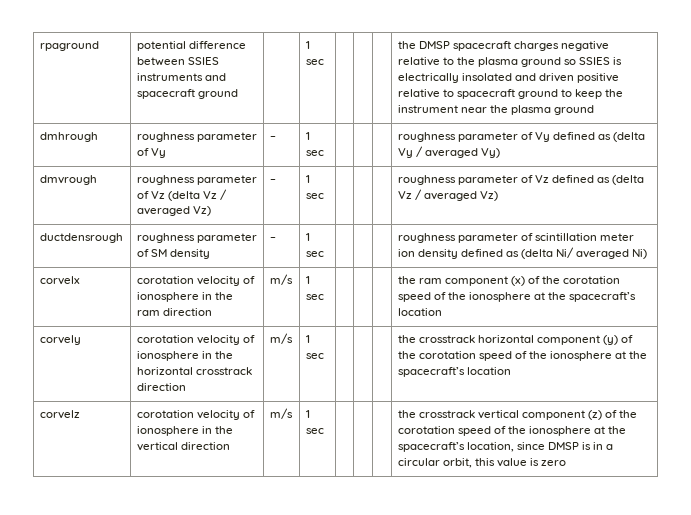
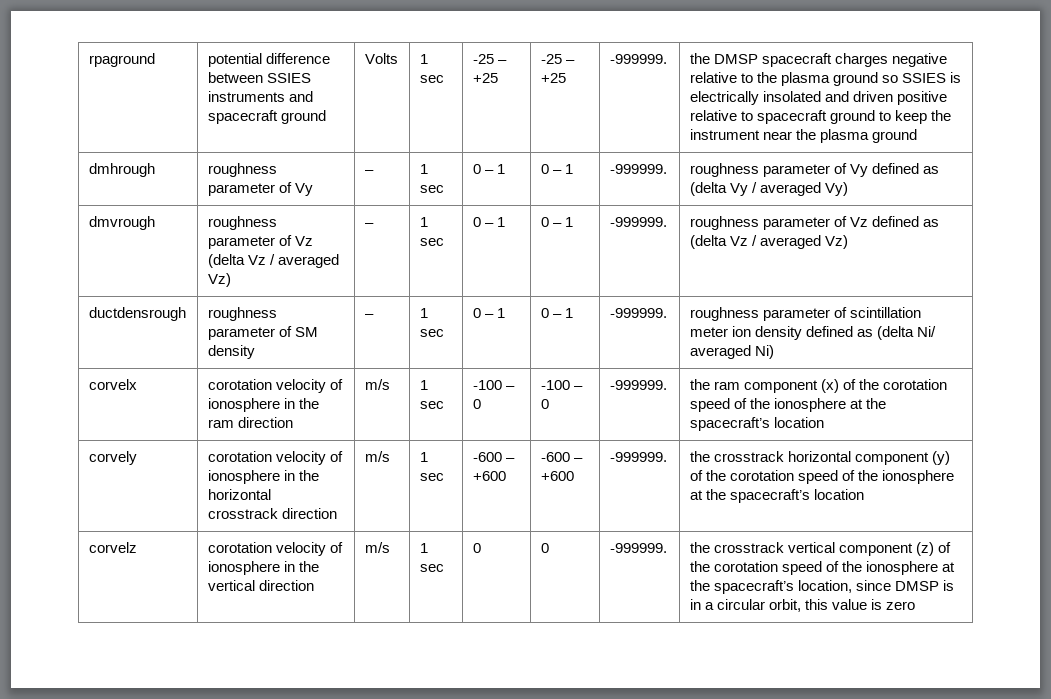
[305,41,310,49] [305,59,324,65] | 1 sec | | | -> [364,53,398,64] [419,54,428,64] [419,75,444,83] [472,54,507,64] [472,73,498,83] [540,54,575,64] [540,73,566,83] [609,54,667,64] Volts | 1 sec | -25 – +25 | -25 – +25 | -999999.
(324, 153) | | -> [472,164,505,174] [540,164,573,174] [609,164,667,174] 0 – 1 | 0 – 1 | -999999.
(324, 196) | | -> [472,217,505,227] [540,217,573,227] [609,217,667,227] 0 – 1 | 0 – 1 | -999999.
(324, 254) | | -> [472,308,505,318] [540,308,573,318] [609,308,667,318] 0 – 1 | 0 – 1 | -999999.
(324, 297) | | -> [472,380,515,390] [472,399,481,409] [540,380,583,390] [540,399,549,409] [609,380,667,390] -100 – 0 | -100 – 0 | -999999.
(324, 356) | | -> [472,452,515,462] [472,471,506,481] [540,452,583,462] [540,471,574,481] [609,452,667,462] -600 – +600 | -600 – +600 | -999999.
(324, 431) | | -> [472,543,481,553] [540,543,549,553] [609,543,667,553] 0 | 0 | -999999.

